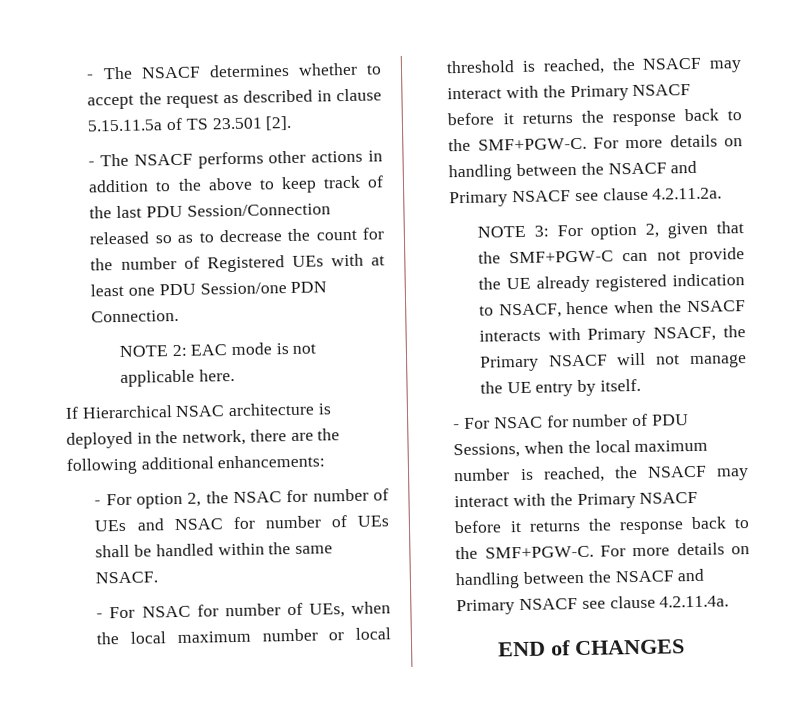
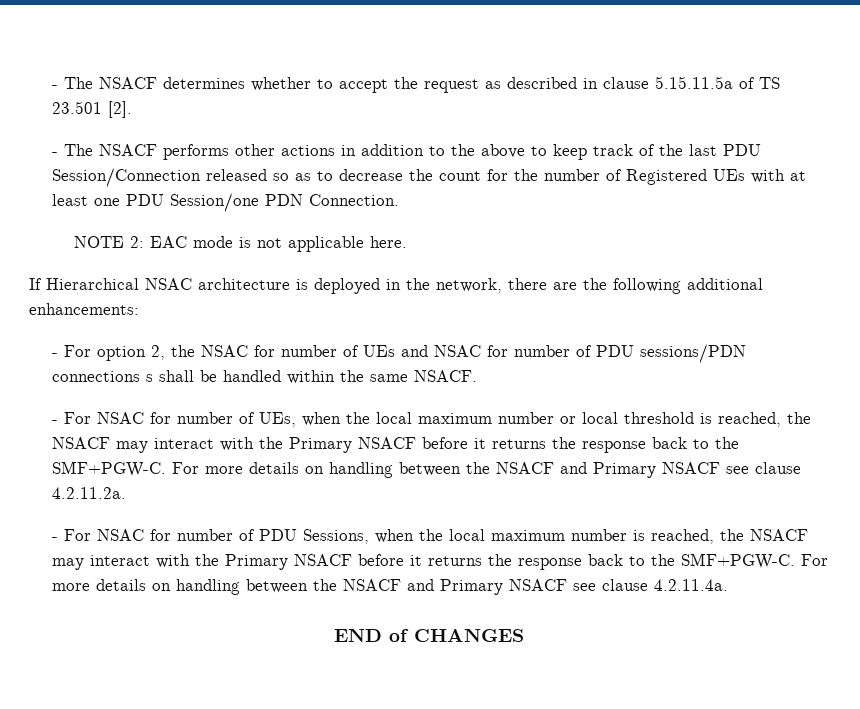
[357,515,389,527] UEs -> [595,344,746,363] [51,371,153,382] PDU sessions/PDN connections s
[476,221,744,240] [477,247,745,265] [477,273,745,293] [478,300,746,319] [478,325,746,344] [479,352,747,372] [479,378,641,397] // NOTE 3: For option 2, given that the SMF+PGW-C can not provide the UE already registered indication to NSACF, hence when the NSACF interacts with Primary NSACF, the Primary NSACF will not manage the UE entry by itself. -> (126, 493) none

